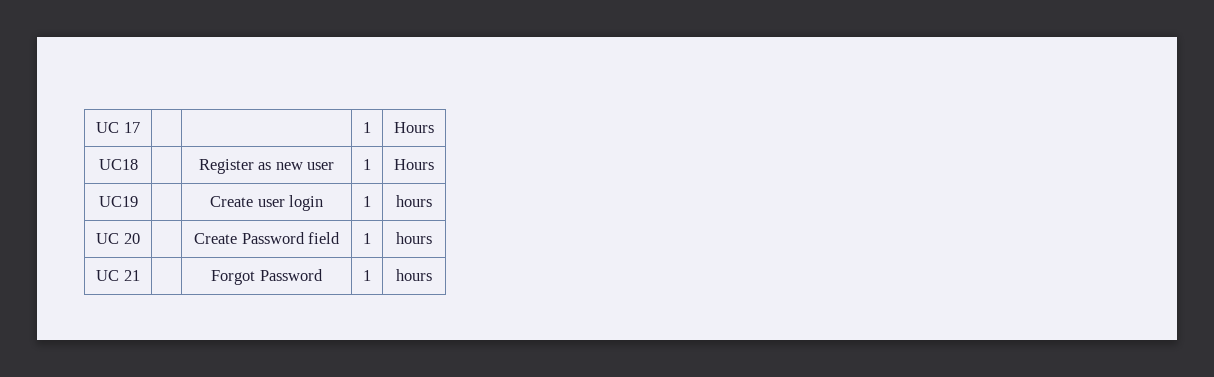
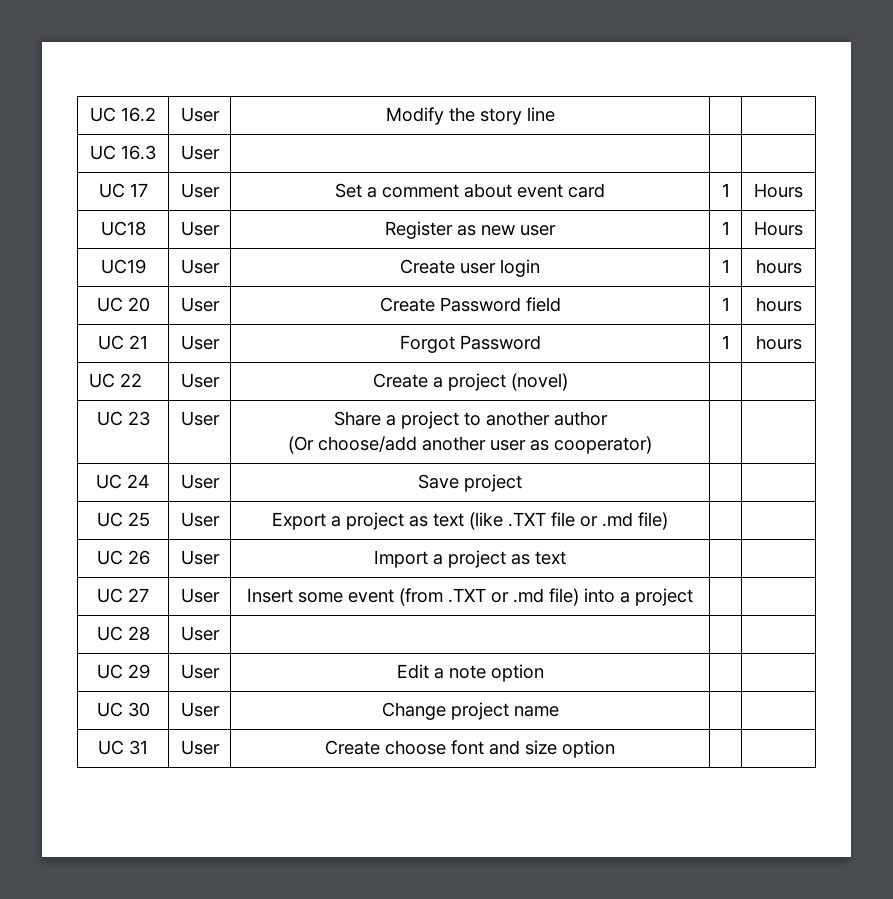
[96,122,140,133] UC 17 | | -> [90,107,156,122] [180,107,220,122] [385,107,555,125] [90,145,156,160] [180,145,220,160] [98,183,148,198] [180,183,220,198] [335,183,605,198] UC 16.2 | User | Modify the story line | | // UC 16.3 | User | | | // UC 17 | User | Set a comment about event card
(138, 164) none -> [180,221,220,236] User
(138, 201) none -> [180,259,220,274] User
(140, 238) none -> [180,297,220,312] User
(140, 275) none -> [180,335,220,350] User
(432, 275) none -> [88,373,142,388] [180,373,220,388] [372,373,568,391] [96,411,150,426] [180,411,220,426] [333,411,608,429] [288,436,652,454] [96,474,150,489] [180,474,220,489] [418,474,522,492] [96,512,150,527] [180,512,220,527] [272,512,668,530] [96,550,150,565] [180,550,220,565] [374,550,566,568] [97,588,149,603] [180,588,220,603] [247,588,693,606] [96,626,150,641] [180,626,220,641] [96,664,150,679] [180,664,220,679] [396,664,544,682] [96,702,150,717] [180,702,220,717] [381,702,559,720] [98,740,148,755] [180,740,220,755] [325,740,615,758] // UC 22 | User | Create a project (novel) | | // UC 23 | User | Share a project to another author // (Or choose/add another user as cooperator) | | // UC 24 | User | Save project | | // UC 25 | User | Export a project as text (like .TXT file or .md file) | | // UC 26 | User | Import a project as text | | // UC 27 | User | Insert some event (from .TXT or .md file) into a project | | // UC 28 | User | | | // UC 29 | User | Edit a note option | | // UC 30 | User | Change project name | | // UC 31 | User | Create choose font and size option | |

